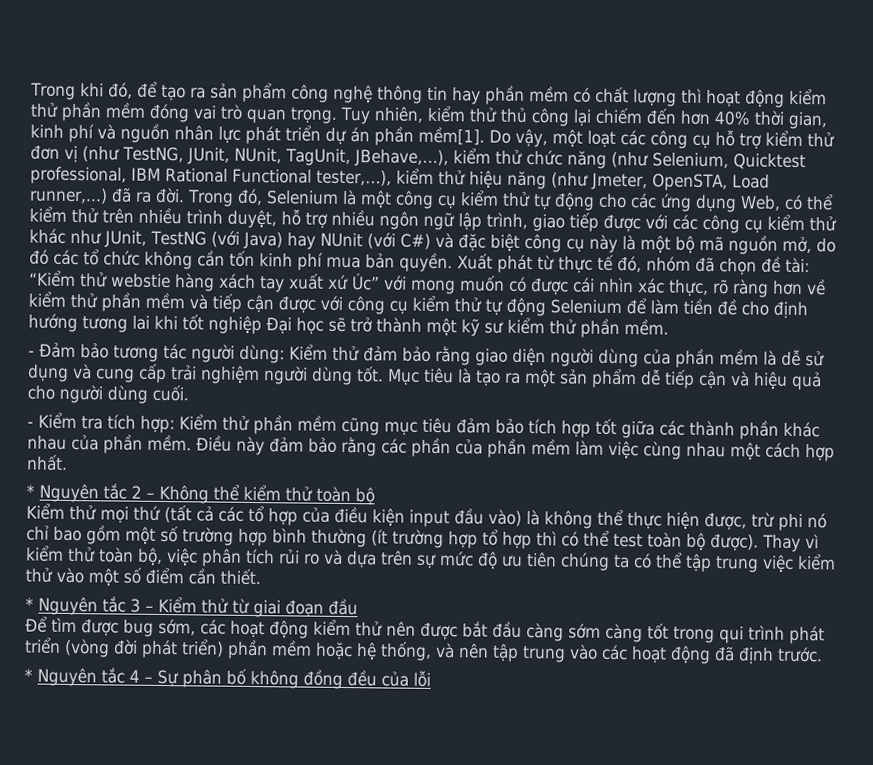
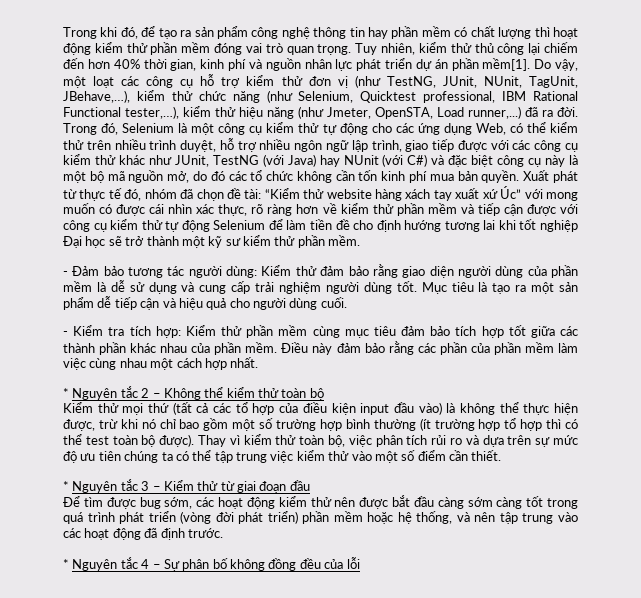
[111,273,171,289] webstie -> [326,189,372,199] website
[341,416,380,436] cũng -> [312,326,340,338] cùng
[778,513,803,532] phi -> [120,419,138,429] khi
[719,626,744,644] qui -> [63,512,83,524] quá

